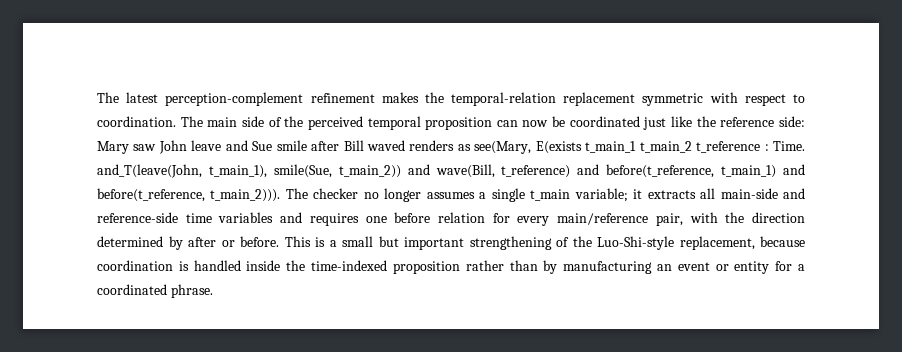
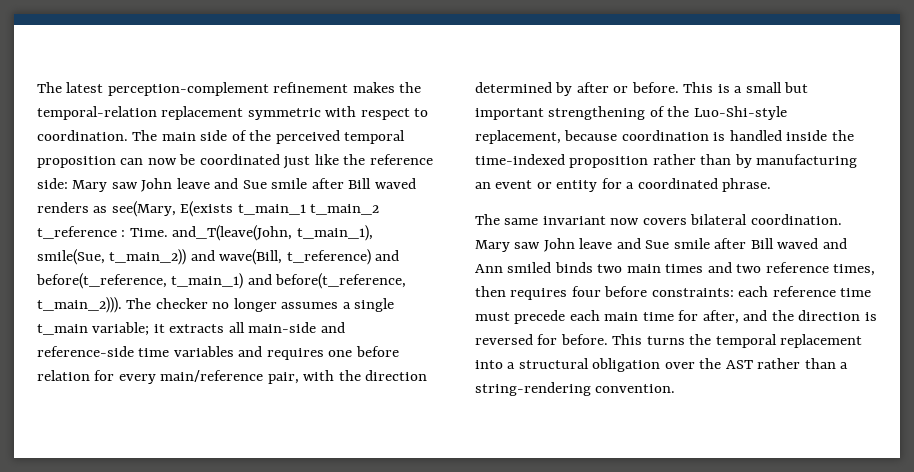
(213, 291) none -> [475,214,842,225] [475,238,847,252] [475,262,876,276] [475,286,872,300] [475,310,877,324] [475,334,863,348] [475,358,849,372] [475,382,676,396] // The same invariant now covers bilateral coordination. Mary saw John leave and Sue smile after Bill waved and Ann smiled binds two main times and two reference times, then requires four before constraints: each reference time must precede each main time for after, and the direction is reversed for before. This turns the temporal replacement into a structural obligation over the AST rather than a string-rendering convention.

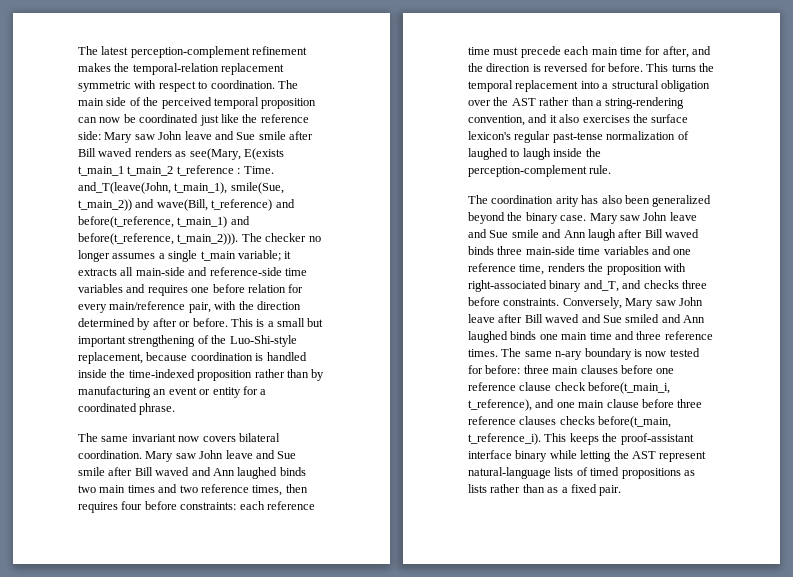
[507,262,552,273] smiled -> [237,467,278,479] laughed
[595,384,676,393] convention. -> [468,114,689,126] [468,131,689,143] [468,148,601,160] [468,165,612,177] [468,195,712,207] [468,212,697,224] [468,229,699,241] [468,246,692,255] [468,263,686,275] [468,280,707,292] [468,297,703,309] [468,314,705,323] [468,331,713,343] [468,348,700,360] [468,365,675,374] [468,382,671,394] [468,399,703,411] [468,416,672,428] [468,433,694,445] [468,450,707,462] [468,467,695,479] [468,484,622,496] convention, and it also exercises the surface lexicon's regular past-tense normalization of laughed to laugh inside the perception-complement rule. // The coordination arity has also been generalized beyond the binary case. Mary saw John leave and Sue smile and Ann laugh after Bill waved binds three main-side time variables and one reference time, renders the proposition with right-associated binary and_T, and checks three before constraints. Conversely, Mary saw John leave after Bill waved and Sue smiled and Ann laughed binds one main time and three reference times. The same n-ary boundary is now tested for before: three main clauses before one reference clause check before(t_main_i, t_reference), and one main clause before three reference clauses checks before(t_main, t_reference_i). This keeps the proof-assistant interface binary while letting the AST represent natural-language lists of timed propositions as lists rather than as a fixed pair.

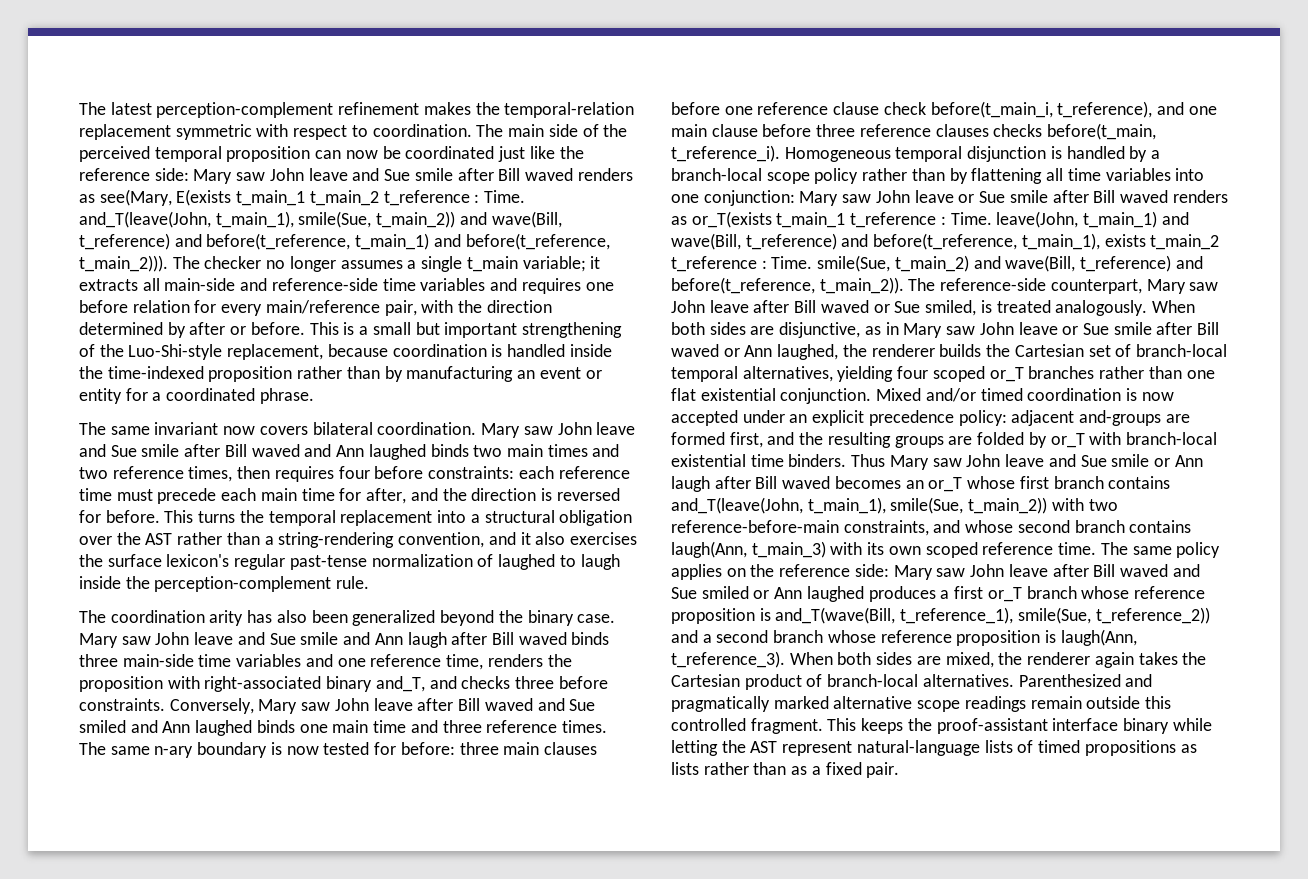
(541, 439) none -> [784,146,1161,162] [671,168,1205,184] [671,190,1228,206] [671,211,1189,228] [671,233,1220,250] [671,255,1203,272] [671,277,1219,294] [671,300,1195,316] [671,322,1220,338] [671,344,1227,360] [671,366,1215,382] [671,388,1174,404] [671,410,1190,426] [671,432,1217,448] [671,454,1203,470] [671,476,1171,492] [671,497,1118,514] [671,520,1192,536] [671,541,1221,558] [671,564,1200,580] [671,586,1205,602] [671,607,1210,624] [671,629,1137,646] [671,651,1207,668] [671,674,1153,690] [671,696,1172,712] [671,718,823,734] Homogeneous temporal disjunction is handled by a branch-local scope policy rather than by flattening all time variables into one conjunction: Mary saw John leave or Sue smile after Bill waved renders as or_T(exists t_main_1 t_reference : Time. leave(John, t_main_1) and wave(Bill, t_reference) and before(t_reference, t_main_1), exists t_main_2 t_reference : Time. smile(Sue, t_main_2) and wave(Bill, t_reference) and before(t_reference, t_main_2)). The reference-side counterpart, Mary saw John leave after Bill waved or Sue smiled, is treated analogously. When both sides are disjunctive, as in Mary saw John leave or Sue smile after Bill waved or Ann laughed, the renderer builds the Cartesian set of branch-local temporal alternatives, yielding four scoped or_T branches rather than one flat existential conjunction. Mixed and/or timed coordination is now accepted under an explicit precedence policy: adjacent and-groups are formed first, and the resulting groups are folded by or_T with branch-local existential time binders. Thus Mary saw John leave and Sue smile or Ann laugh after Bill waved becomes an or_T whose first branch contains and_T(leave(John, t_main_1), smile(Sue, t_main_2)) with two reference-before-main constraints, and whose second branch contains laugh(Ann, t_main_3) with its own scoped reference time. The same policy applies on the reference side: Mary saw John leave after Bill waved and Sue smiled or Ann laughed produces a first or_T branch whose reference proposition is and_T(wave(Bill, t_reference_1), smile(Sue, t_reference_2)) and a second branch whose reference proposition is laugh(Ann, t_reference_3). When both sides are mixed, the renderer again takes the Cartesian product of branch-local alternatives. Parenthesized and pragmatically marked alternative scope readings remain outside this controlled fragment.

